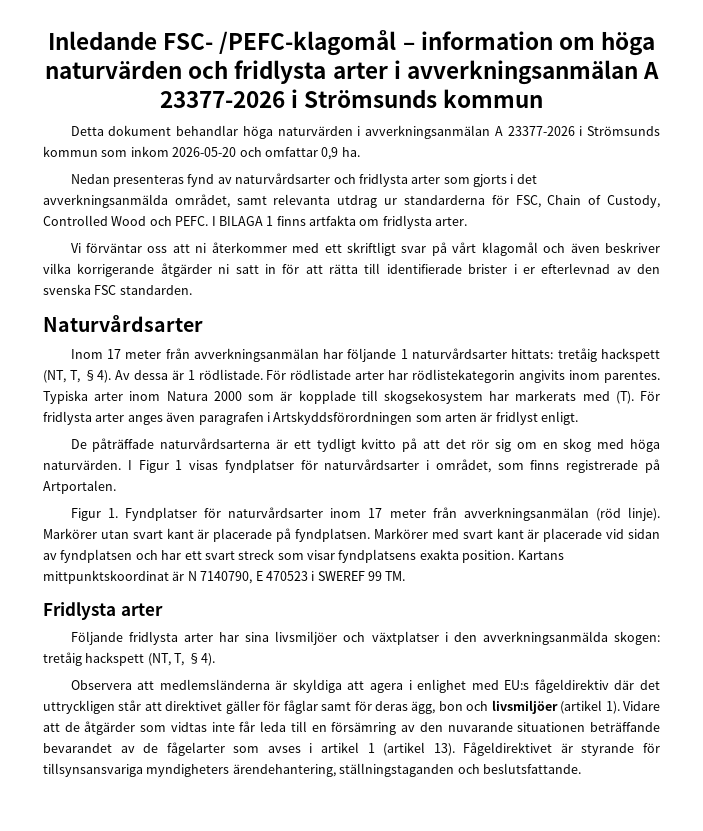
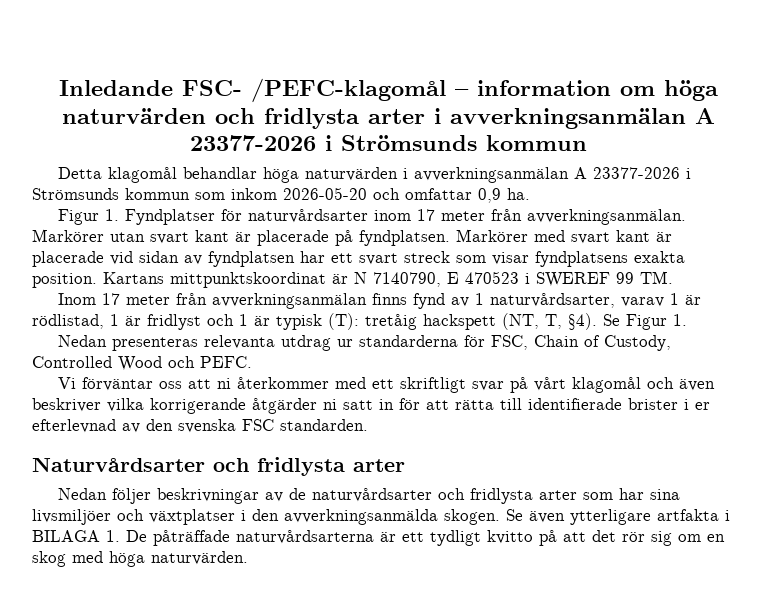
[108,125,172,136] dokument -> [107,167,177,183] klagomål
[70,173,537,187] [43,194,267,208] Nedan presenteras fynd av naturvårdsarter och fridlysta arter som gjorts i det avverkningsanmälda området, samt -> [57,209,686,225] [32,229,672,246] [32,251,685,267] [32,271,673,288] [57,293,701,309] [32,313,687,330] [57,335,198,351] Figur 1. Fyndplatser för naturvårdsarter inom 17 meter från avverkningsanmälan. Markörer utan svart kant är placerade på fyndplatsen. Markörer med svart kant är placerade vid sidan av fyndplatsen har ett svart streck som visar fyndplatsens exakta position. Kartans mittpunktskoordinat är N 7140790, E 470523 i SWEREF 99 TM. // Inom 17 meter från avverkningsanmälan finns fynd av 1 naturvårdsarter, varav 1 är rödlistad, 1 är fridlyst och 1 är typisk (T): tretåig hackspett (NT, T, §4). Se Figur 1. // Nedan presenteras
[211,215,468,229] I BILAGA 1 finns artfakta om fridlysta arter. -> (252, 362) none
[70,348,660,362] [43,369,660,383] [43,390,660,404] [43,411,579,425] // Inom 17 meter från avverkningsanmälan har följande 1 naturvårdsarter hittats: tretåig hackspett (NT, T, §4). Av dessa är 1 rödlistade. För rödlistade arter har rödlistekategorin angivits inom parentes. Typiska arter inom Natura 2000 som är kopplade till skogsekosystem har markerats med (T). För fridlysta arter anges även paragrafen i Artskyddsförordningen som arten är fridlyst enligt. // -> [213,457,405,476] [57,488,680,504] [32,509,730,525] [32,530,120,542] och fridlysta arter // Nedan följer beskrivningar av de naturvårdsarter och fridlysta arter som har sina livsmiljöer och växtplatser i den avverkningsanmälda skogen. Se även ytterligare artfakta i BILAGA 1.
[127,459,660,473] [43,480,116,494] [70,507,660,521] [43,528,661,542] [43,549,564,563] [43,570,406,584] [43,602,163,620] [70,631,660,645] [43,652,215,666] [70,679,660,693] [43,700,660,714] [43,721,660,735] [43,742,660,756] [43,763,581,777] I Figur 1 visas fyndplatser för naturvårdsarter i området, som finns registrerade på Artportalen. // Figur 1. Fyndplatser för naturvårdsarter inom 17 meter från avverkningsanmälan (röd linje). Markörer utan svart kant är placerade på fyndplatsen. Markörer med svart kant är placerade vid sidan av fyndplatsen och har ett svart streck som visar fyndplatsens exakta position. Kartans mittpunktskoordinat är N 7140790, E 470523 i SWEREF 99 TM. // Fridlysta arter // Följande fridlysta arter har sina livsmiljöer och växtplatser i den avverkningsanmälda skogen: tretåig hackspett (NT, T, §4). // Observera att medlemsländerna är skyldiga att agera i enlighet med EU:s fågeldirektiv där det uttryckligen står att direktivet gäller för fåglar samt för deras ägg, bon och livsmiljöer (artikel 1). Vidare att de åtgärder som vidtas inte får leda till en försämring av den nuvarande situationen beträffande bevarandet av de fågelarter som avses i artikel 1 (artikel 13). Fågeldirektivet är styrande för tillsynsansvariga myndigheters ärendehantering, ställningstaganden och beslutsfattande. -> (248, 558) none

